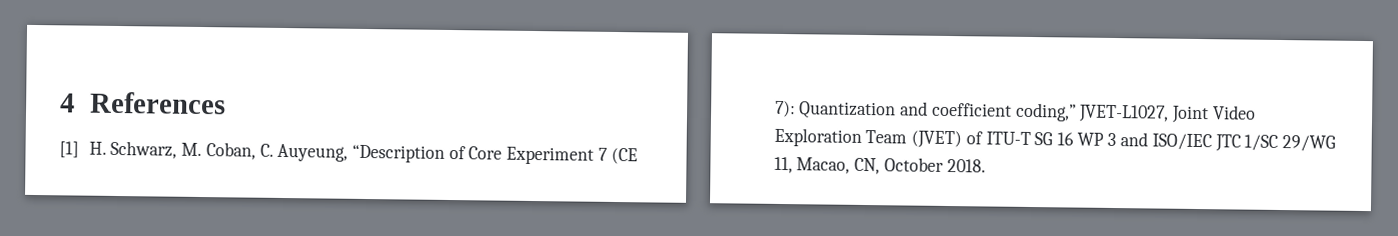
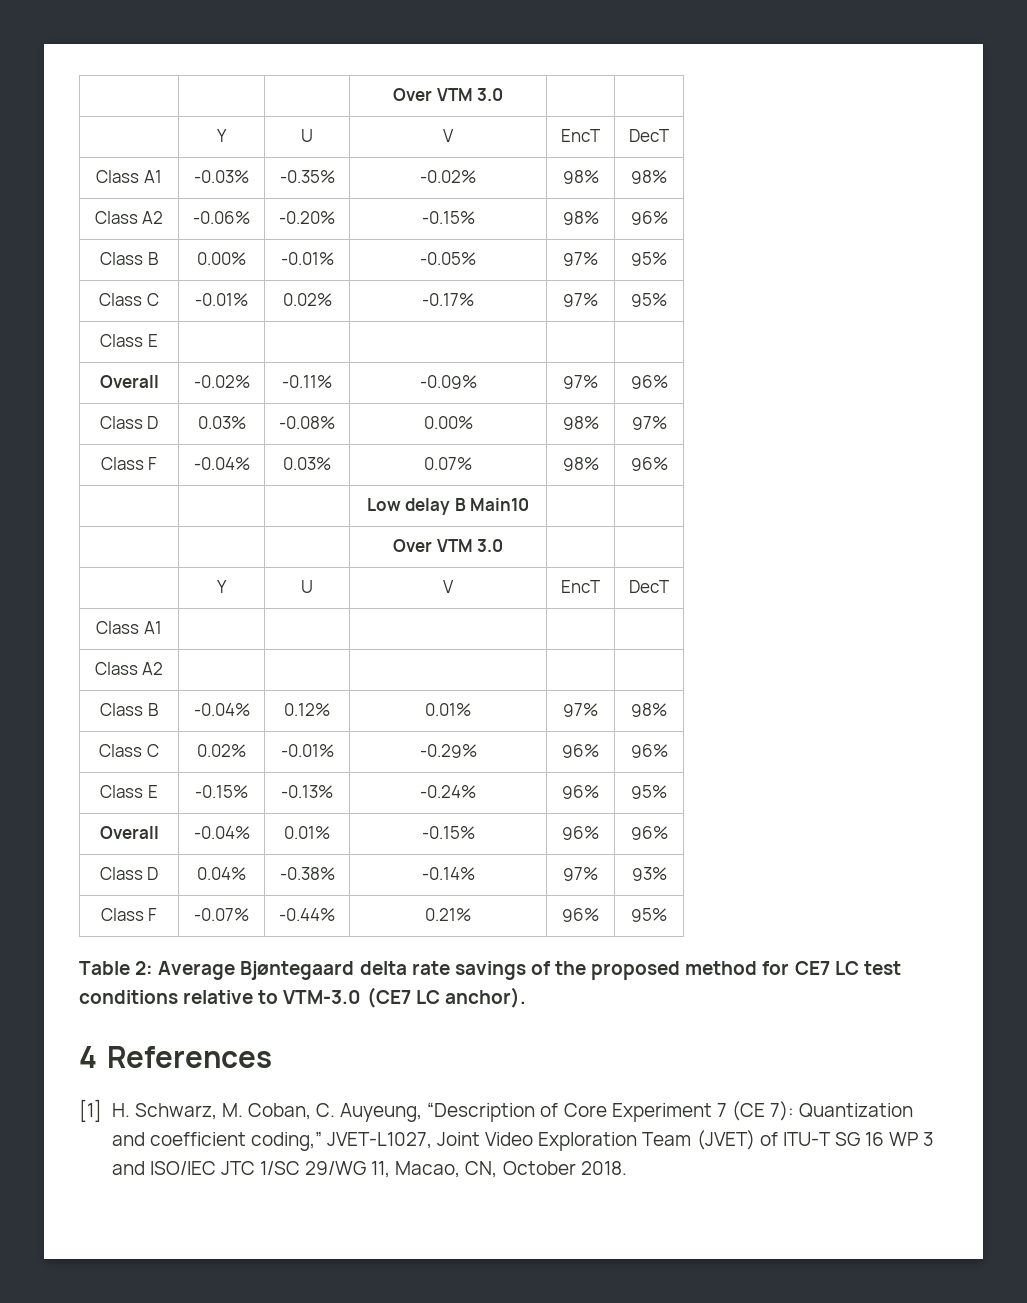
(60, 103) none -> [392,88,504,101] [217,129,227,142] [301,129,313,142] [443,129,454,142] [561,129,600,142] [629,129,669,142] [96,170,162,183] [194,170,249,183] [279,170,335,183] [420,170,476,183] [562,170,599,184] [631,170,667,184] [94,211,164,224] [193,211,250,224] [279,211,335,224] [421,211,475,224] [562,211,599,225] [630,211,668,225] [100,252,158,265] [197,252,246,265] [280,252,334,265] [420,252,476,265] [563,252,598,266] [631,252,667,266] [99,293,159,306] [195,293,248,306] [282,293,332,306] [422,293,474,306] [563,293,598,307] [631,293,667,307] [100,334,158,347] [99,375,159,388] [193,375,250,388] [282,375,332,388] [419,375,477,389] [563,375,598,389] [630,375,668,389] [99,416,159,429] [197,416,246,429] [279,416,335,429] [423,416,473,429] [562,416,599,430] [631,416,667,430] [100,457,158,470] [193,457,250,470] [283,457,331,470] [424,457,472,470] [562,457,599,471] [630,457,668,471] [366,498,530,515] [392,539,504,552] [217,580,227,593] [301,580,313,593] [443,580,454,593] [561,580,600,593] [629,580,669,593] [96,621,162,634] [94,662,164,675] [100,703,158,716] [193,703,250,716] [284,703,330,716] [425,703,471,716] [563,703,598,717] [631,703,667,717] [99,744,159,757] [197,744,246,757] [280,744,334,757] [419,744,477,758] [562,744,599,758] [630,744,668,758] [100,785,158,798] [195,785,248,798] [281,785,333,798] [420,785,476,798] [562,785,599,799] [631,785,667,799] [99,826,159,839] [193,826,250,839] [284,826,330,839] [421,826,475,839] [562,826,599,840] [630,826,668,840] [99,867,159,880] [197,867,246,880] [279,867,335,880] [421,867,475,880] [563,867,598,881] [631,867,667,881] [100,908,158,921] [194,908,249,921] [279,908,335,921] [425,908,471,921] [562,908,599,922] [631,908,667,922] [79,961,901,980] [79,987,526,1008] | | | Over VTM 3.0 | | // | Y | U | V | EncT | DecT // Class A1 | -0.03% | -0.35% | -0.02% | 98% | 98% // Class A2 | -0.06% | -0.20% | -0.15% | 98% | 96% // Class B | 0.00% | -0.01% | -0.05% | 97% | 95% // Class C | -0.01% | 0.02% | -0.17% | 97% | 95% // Class E | | | | | // Overall | -0.02% | -0.11% | -0.09% | 97% | 96% // Class D | 0.03% | -0.08% | 0.00% | 98% | 97% // Class F | -0.04% | 0.03% | 0.07% | 98% | 96% // | | | Low delay B Main10 | | // | | | Over VTM 3.0 | | // | Y | U | V | EncT | DecT // Class A1 | | | | | // Class A2 | | | | | // Class B | -0.04% | 0.12% | 0.01% | 97% | 98% // Class C | 0.02% | -0.01% | -0.29% | 96% | 96% // Class E | -0.15% | -0.13% | -0.24% | 96% | 95% // Overall | -0.04% | 0.01% | -0.15% | 96% | 96% // Class D | 0.04% | -0.38% | -0.14% | 97% | 93% // Class F | -0.07% | -0.44% | 0.21% | 96% | 95% // Table 2: Average Bjøntegaard delta rate savings of the proposed method for CE7 LC test conditions relative to VTM-3.0 (CE7 LC anchor). //

